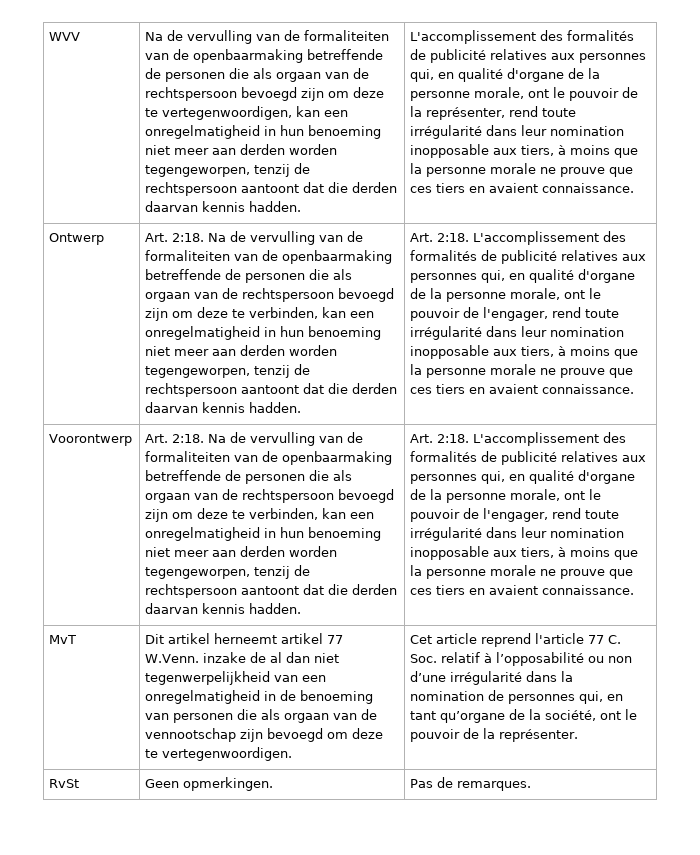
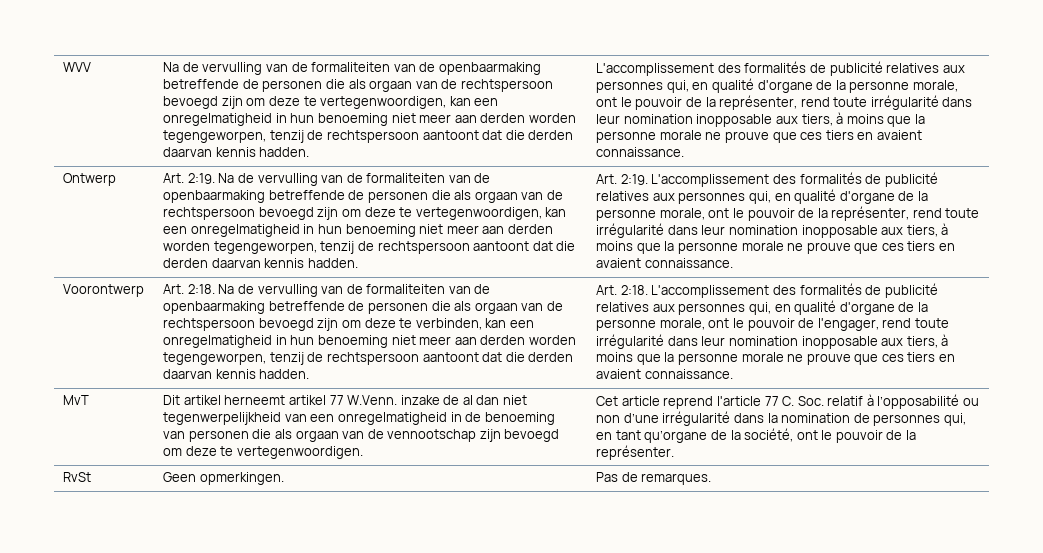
[172,233,205,242] 2:18. -> [187,173,215,184] 2:19.
[249,307,319,319] verbinden, -> [415,207,542,220] vertegenwoordigen,
[437,233,470,242] 2:18. -> [620,174,648,185] 2:19.
[483,307,549,321] l'engager, -> [817,206,910,221] la représenter,

